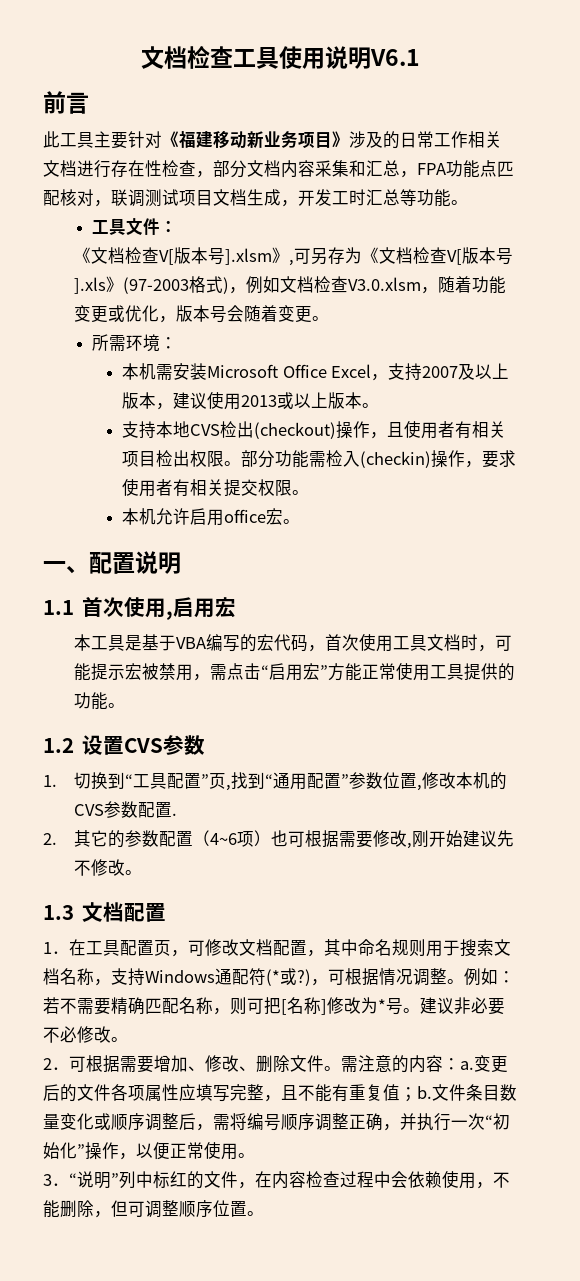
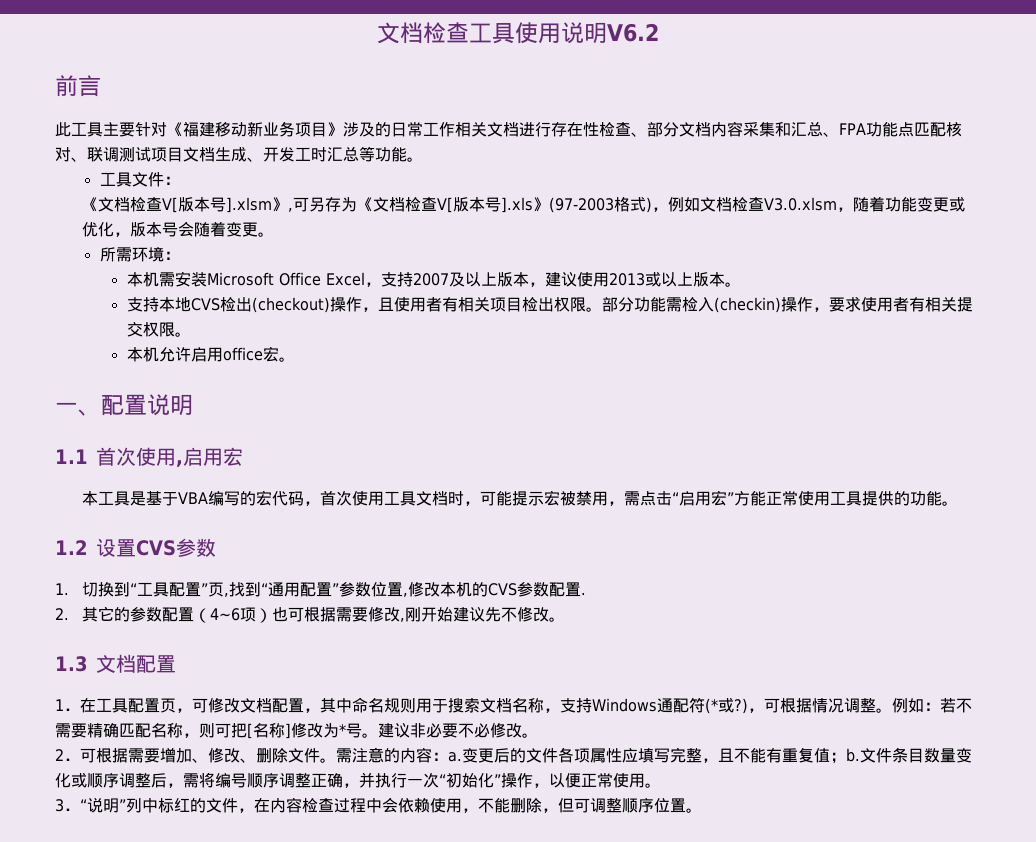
[369,49,420,66] V6.1 -> [607,23,659,42] V6.2
[196,171,213,178] ， -> [631,132,647,137] 、
[400,171,417,178] ， -> [823,132,839,137] 、
[94,200,111,207] ， -> [71,157,87,162] 、
[281,200,298,207] ， -> [247,157,263,162] 、

